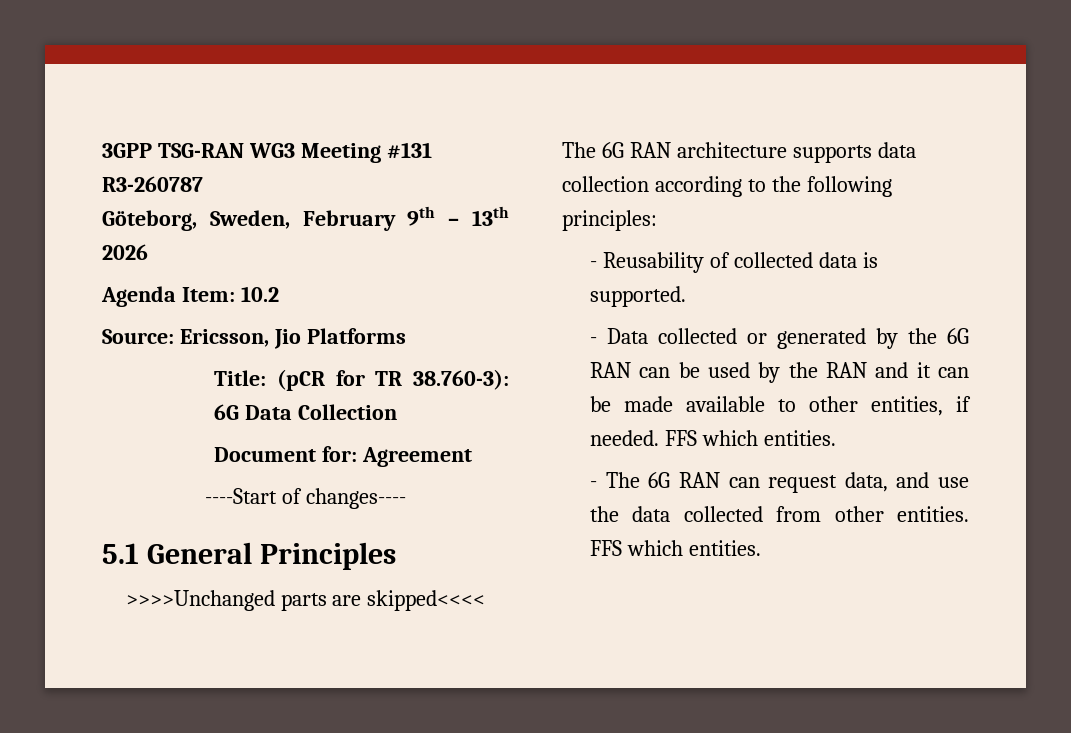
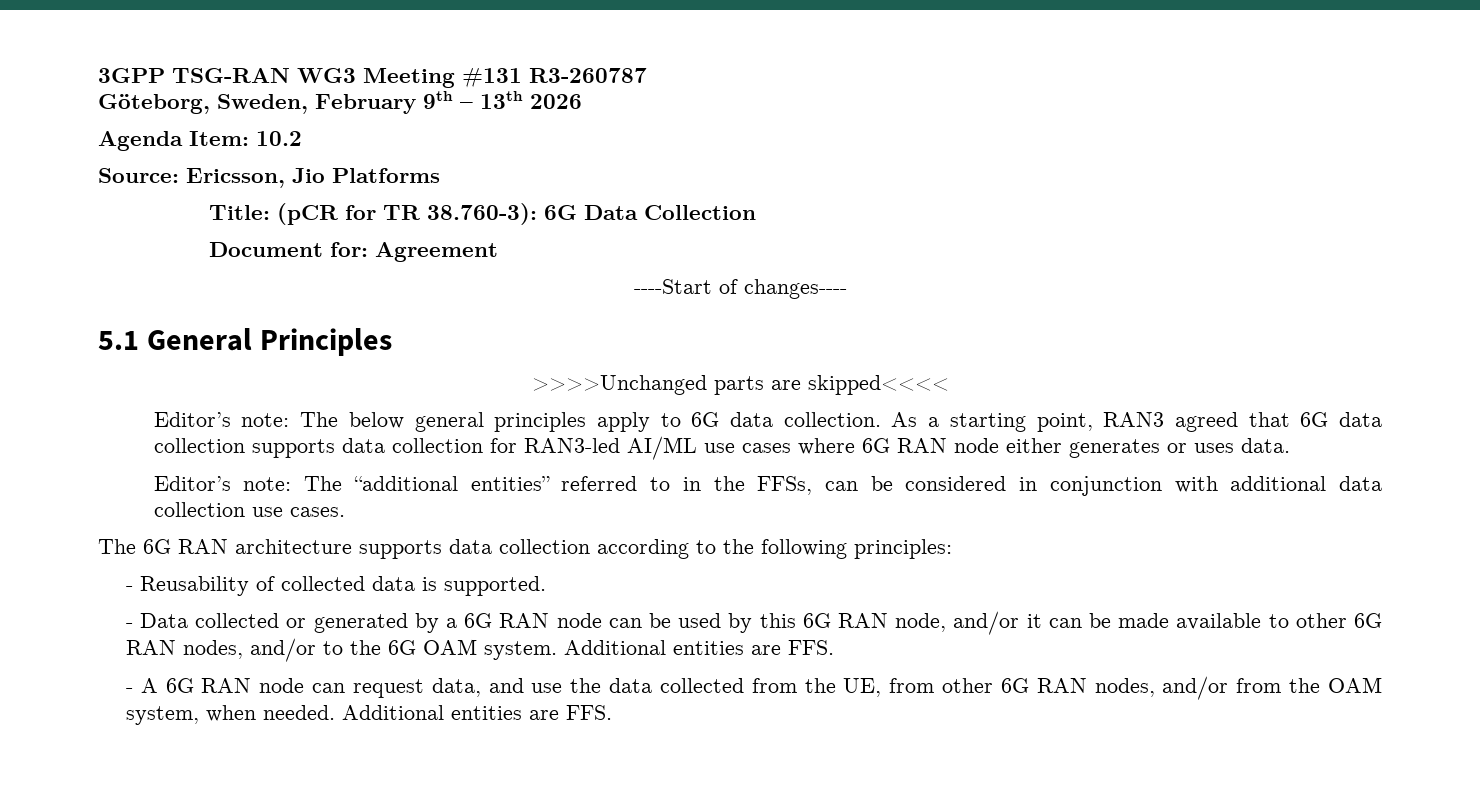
(486, 600) none -> [153,412,1382,432] [153,436,1290,460] [153,476,1383,496] [153,502,345,517] // Editor’s note: The below general principles apply to 6G data collection. As a starting point, RAN3 agreed that 6G data collection supports data collection for RAN3-led AI/ML use cases where 6G RAN node either generates or uses data. // Editor’s note: The “additional entities” referred to in the FFSs, can be considered in conjunction with additional data collection use cases.
[908,328,970,344] [590,362,632,378] the 6G RAN -> [446,613,602,628] a 6G RAN node
[788,362,909,378] the RAN and -> [759,611,1020,635] this 6G RAN node, and/or
[871,396,971,416] [590,430,836,446] [590,472,720,488] entities, if needed. FFS which entities. // - The 6G RAN -> [1354,613,1382,628] [125,638,834,662] [125,678,305,693] 6G RAN nodes, and/or to the 6G OAM system. Additional entities are FFS. // - A 6G RAN node
[834,506,969,522] [590,540,761,556] other entities. FFS which entities. -> [804,676,1382,700] [125,705,612,725] the UE, from other 6G RAN nodes, and/or from the OAM system, when needed. Additional entities are FFS.

